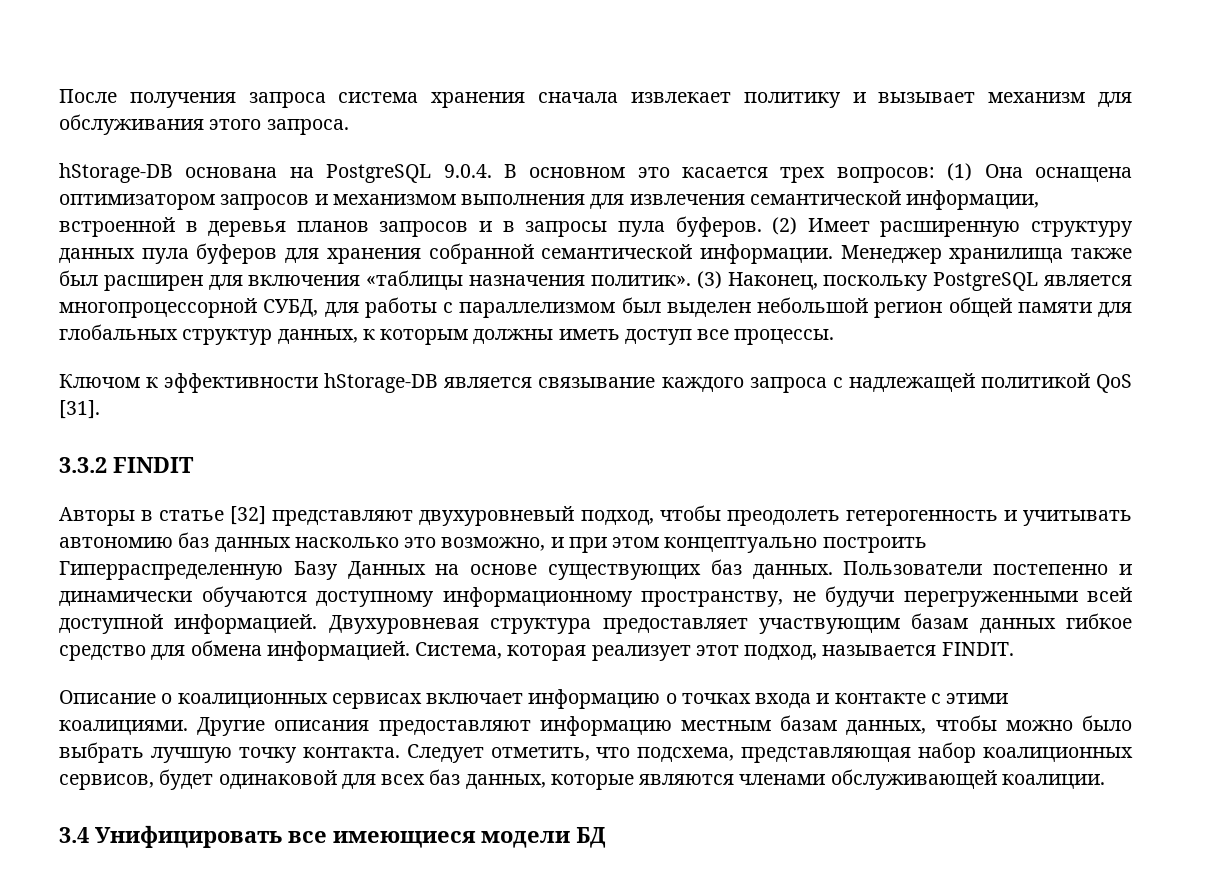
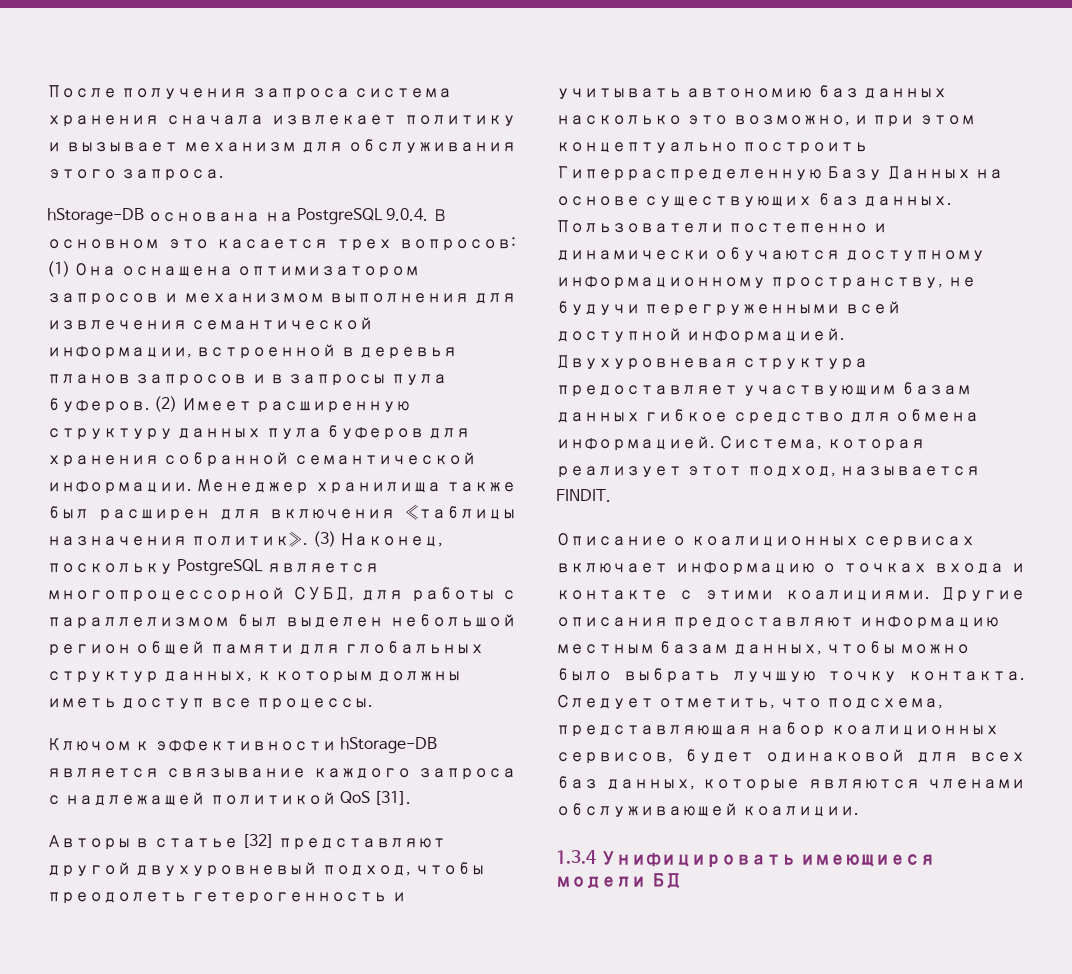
[59,457,194,473] // 3.3.2 FINDIT -> (412, 798) none
(414, 518) none -> [47,862,131,877] другой
[59,825,327,848] 3.4 Унифицировать все -> [556,850,796,867] 1.3.4 Унифицировать

